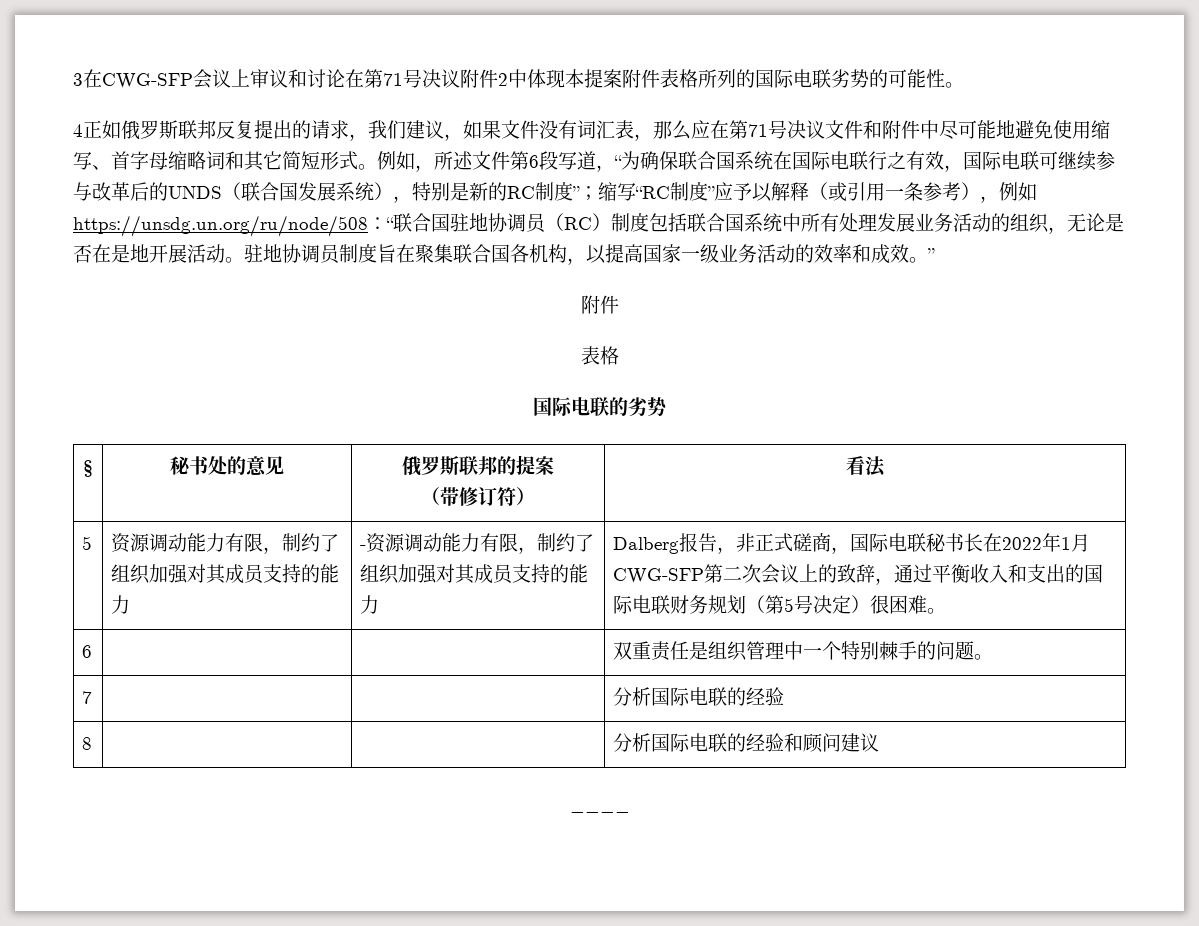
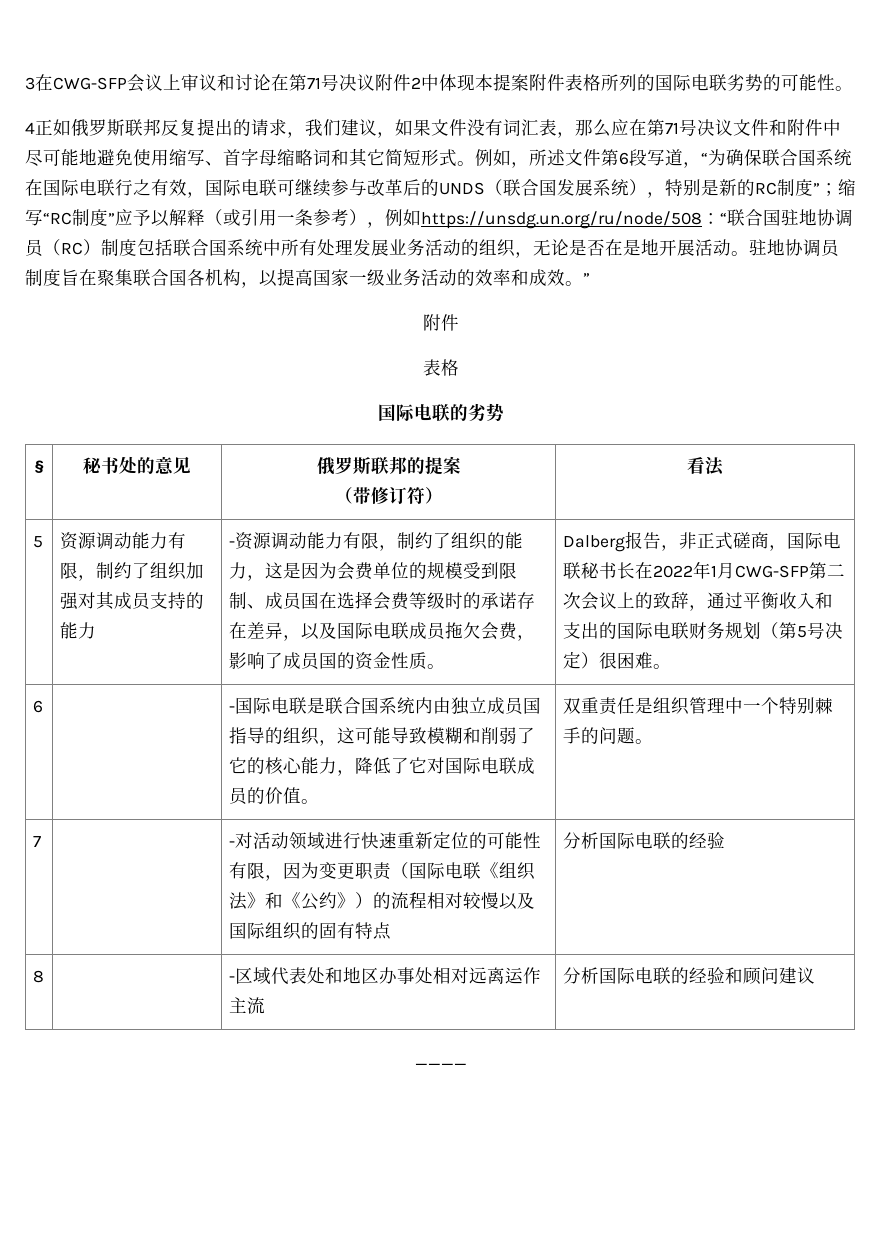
[398,564,589,584] [360,595,380,614] 加强对其成员支持的能力 -> [486,532,523,549] [228,561,517,581] [228,591,535,610] [228,622,535,641] [228,652,445,670] 的能力，这是因为会费单位的规模受到限制、成员国在选择会费等级时的承诺存在差异，以及国际电联成员拖欠会费，影响了成员国的资金性质。
(93, 651) none -> [228,697,541,715] [228,727,535,746] [228,757,535,776] [228,787,319,805] -国际电联是联合国系统内由独立成员国指导的组织，这可能导致模糊和削弱了它的核心能力，降低了它对国际电联成员的价值。
(93, 697) none -> [228,831,541,850] [228,862,535,881] [228,892,535,910] [228,922,391,940] -对活动领域进行快速重新定位的可能性有限，因为变更职责（国际电联《组织法》和《公约》）的流程相对较慢以及国际组织的固有特点
(93, 743) none -> [228,967,541,985] [228,997,265,1014] -区域代表处和地区办事处相对远离运作主流

